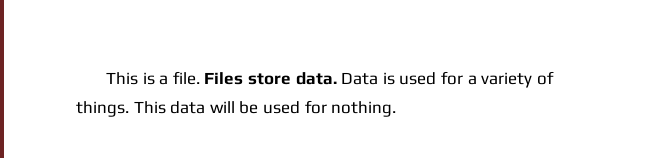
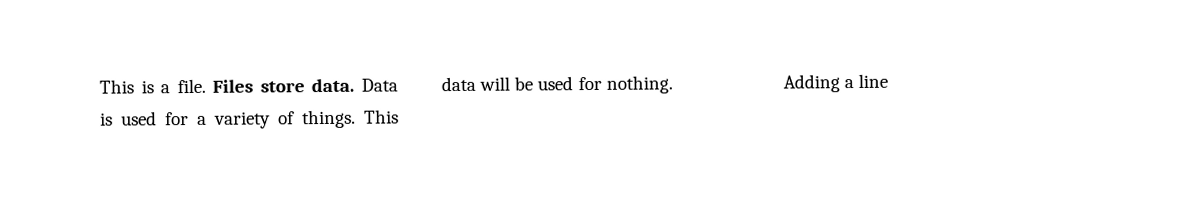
(397, 109) none -> [783,73,889,93] // Adding a line

